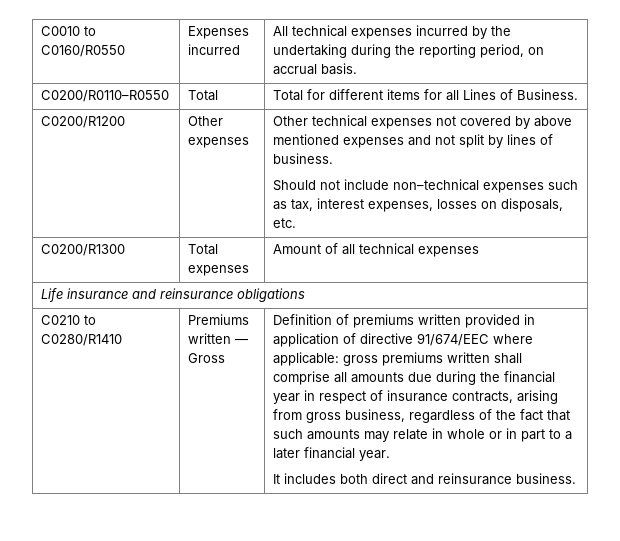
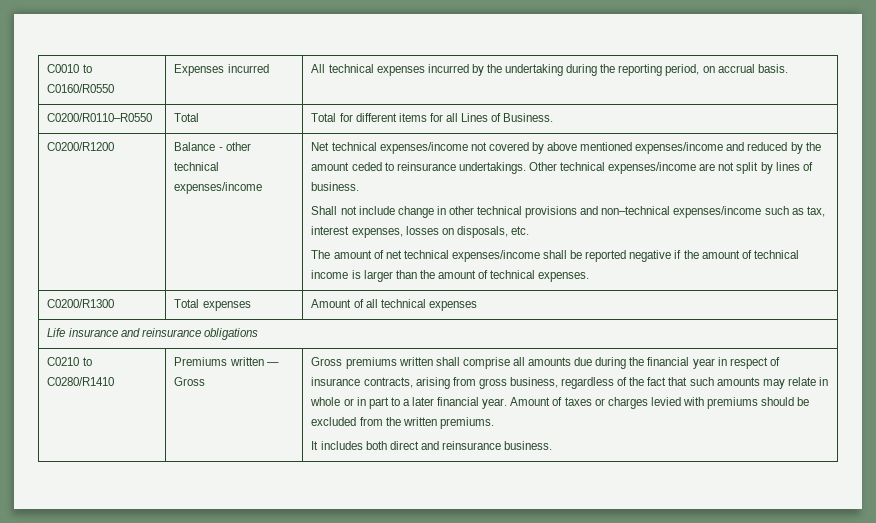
[187,116,223,126] [187,137,249,148] [272,115,432,129] Other expenses | Other technical expenses -> [174,142,251,151] [174,162,220,171] [174,182,263,194] [311,142,468,154] Balance - other technical expenses/income | Net technical expenses/income
[342,135,431,148] expenses and -> [635,142,821,154] [311,162,716,174] expenses/income and reduced by the amount ceded to reinsurance undertakings. Other technical expenses/income are
[272,180,316,191] Should -> [311,206,338,215] Shall
[392,179,544,193] non–technical expenses -> [397,206,762,218] change in other technical provisions and non–technical expenses/income
(296, 223) none -> [311,250,799,262] [311,270,590,282] // The amount of net technical expenses/income shall be reported negative if the amount of technical income is larger than the amount of technical expenses.
[272,314,535,328] [272,333,533,347] [272,352,378,366] Definition of premiums written provided in application of directive 91/674/EEC where applicable: gross -> [311,357,343,366] Gross
(390, 455) none -> [510,397,810,409] [311,417,494,429] Amount of taxes or charges levied with premiums should be excluded from the written premiums.

